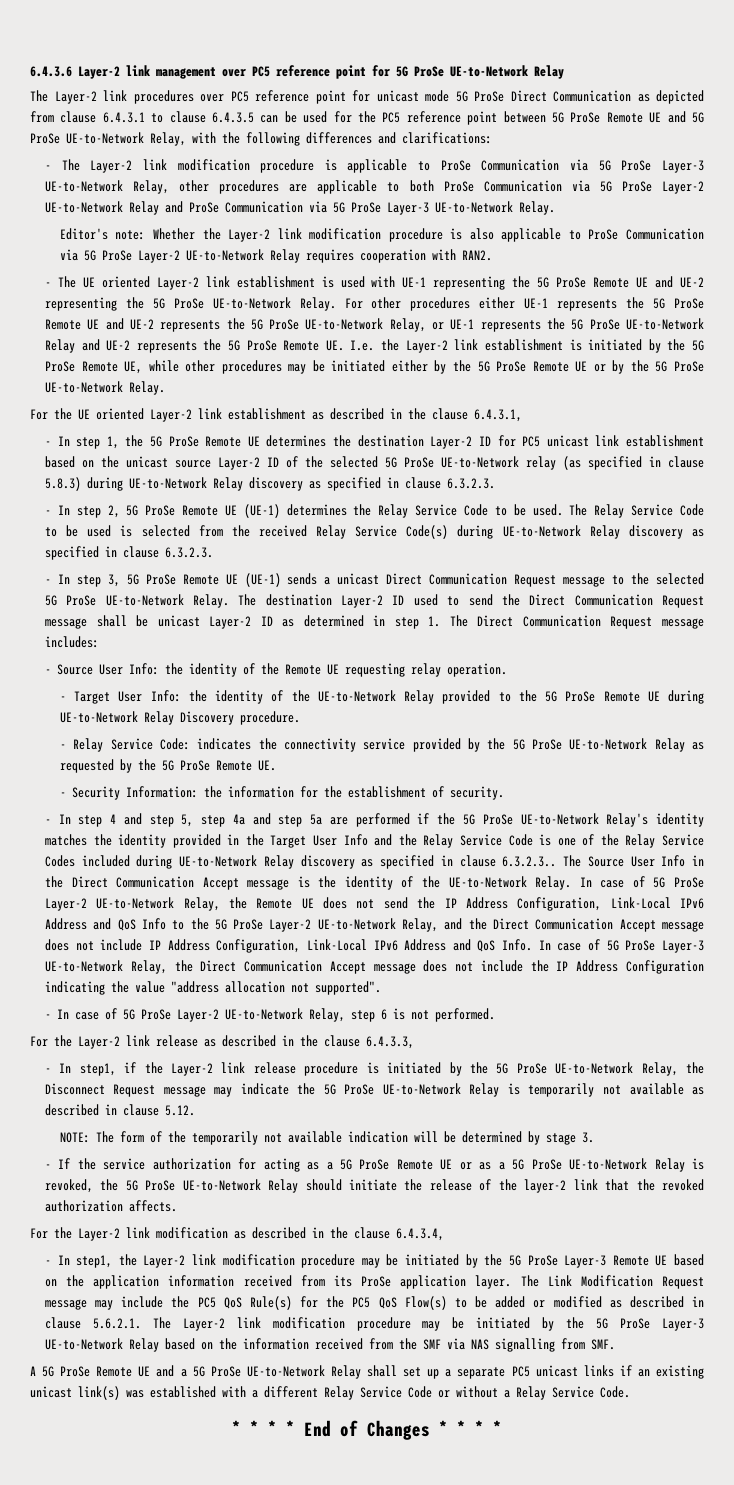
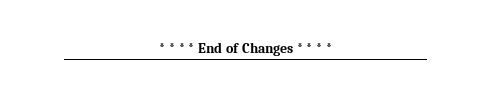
[30,65,564,79] [30,90,704,104] [30,111,704,125] [30,132,492,146] [44,159,704,173] [44,180,704,194] [44,201,555,215] [59,228,704,242] [59,249,492,263] [44,276,704,290] [44,297,704,311] [44,318,705,332] [44,339,705,353] [44,360,705,374] [44,381,165,395] [30,408,522,422] [44,435,704,449] [44,456,705,470] [44,477,495,491] [44,504,704,518] [44,525,704,539] [44,546,213,560] [44,573,704,587] [44,594,704,608] [44,615,705,629] [44,636,99,648] [44,663,507,677] [59,690,704,704] [59,711,300,725] [59,738,704,752] [59,759,276,773] [59,786,504,800] [44,813,704,827] [44,834,705,848] [44,855,705,869] [44,876,705,890] [44,897,704,911] [44,918,705,932] [44,939,704,953] [44,960,704,974] [44,981,381,995] [44,1008,495,1022] [30,1035,414,1049] [44,1062,705,1076] [44,1083,705,1097] [44,1104,195,1116] [59,1131,594,1145] [44,1158,705,1172] [44,1179,705,1193] [44,1200,177,1212] [30,1227,444,1241] [44,1254,704,1268] [44,1275,704,1289] [44,1296,704,1310] [44,1317,705,1331] [44,1338,615,1352] [30,1365,704,1379] [30,1386,630,1400] 6.4.3.6 Layer-2 link management over PC5 reference point for 5G ProSe UE-to-Network Relay // The Layer-2 link procedures over PC5 reference point for unicast mode 5G ProSe Direct Communication as depicted from clause 6.4.3.1 to clause 6.4.3.5 can be used for the PC5 reference point between 5G ProSe Remote UE and 5G ProSe UE-to-Network Relay, with the following differences and clarifications: // - The Layer-2 link modification procedure is applicable to ProSe Communication via 5G ProSe Layer-3 UE-to-Network Relay, other procedures are applicable to both ProSe Communication via 5G ProSe Layer-2 UE-to-Network Relay and ProSe Communication via 5G ProSe Layer-3 UE-to-Network Relay. // Editor's note: Whether the Layer-2 link modification procedure is also applicable to ProSe Communication via 5G ProSe Layer-2 UE-to-Network Relay requires cooperation with RAN2. // - The UE oriented Layer-2 link establishment is used with UE-1 representing the 5G ProSe Remote UE and UE-2 representing the 5G ProSe UE-to-Network Relay. For other procedures either UE-1 represents the 5G ProSe Remote UE and UE-2 represents the 5G ProSe UE-to-Network Relay, or UE-1 represents the 5G ProSe UE-to-Network Relay and UE-2 represents the 5G ProSe Remote UE. I.e. the Layer-2 link establishment is initiated by the 5G ProSe Remote UE, while other procedures may be initiated either by the 5G ProSe Remote UE or by the 5G ProSe UE-to-Network Relay. // For the UE oriented Layer-2 link establishment as described in the clause 6.4.3.1, // - In step 1, the 5G ProSe Remote UE determines the destination Layer-2 ID for PC5 unicast link establishment based on the unicast source Layer-2 ID of the selected 5G ProSe UE-to-Network relay (as specified in clause 5.8.3) during UE-to-Network Relay discovery as specified in clause 6.3.2.3. // - In step 2, 5G ProSe Remote UE (UE-1) determines the Relay Service Code to be used. The Relay Service Code to be used is selected from the received Relay Service Code(s) during UE-to-Network Relay discovery as specified in clause 6.3.2.3. // - In step 3, 5G ProSe Remote UE (UE-1) sends a unicast Direct Communication Request message to the selected 5G ProSe UE-to-Network Relay. The destination Layer-2 ID used to send the Direct Communication Request message shall be unicast Layer-2 ID as determined in step 1. The Direct Communication Request message includes: // - Source User Info: the identity of the Remote UE requesting relay operation. // - Target User Info: the identity of the UE-to-Network Relay provided to the 5G ProSe Remote UE during UE-to-Network Relay Discovery procedure. // - Relay Service Code: indicates the connectivity service provided by the 5G ProSe UE-to-Network Relay as requested by the 5G ProSe Remote UE. // - Security Information: the information for the establishment of security. // - In step 4 and step 5, step 4a and step 5a are performed if the 5G ProSe UE-to-Network Relay's identity matches the identity provided in the Target User Info and the Relay Service Code is one of the Relay Service Codes included during UE-to-Network Relay discovery as specified in clause 6.3.2.3.. The Source User Info in the Direct Communication Accept message is the identity of the UE-to-Network Relay. In case of 5G ProSe Layer-2 UE-to-Network Relay, the Remote UE does not send the IP Address Configuration, Link-Local IPv6 Address and QoS Info to the 5G ProSe Layer-2 UE-to-Network Relay, and the Direct Communication Accept message does not include IP Address Configuration, Link-Local IPv6 Address and QoS Info. In case of 5G ProSe Layer-3 UE-to-Network Relay, the Direct Communication Accept message does not include the IP Address Configuration indicating the value "address allocation not supported". // - In case of 5G ProSe Layer-2 UE-to-Network Relay, step 6 is not performed. // For the Layer-2 link release as described in the clause 6.4.3.3, // - In step1, if the Layer-2 link release procedure is initiated by the 5G ProSe UE-to-Network Relay, the Disconnect Request message may indicate the 5G ProSe UE-to-Network Relay is temporarily not available as described in clause 5.12. // NOTE: The form of the temporarily not available indication will be determined by stage 3. // - If the service authorization for acting as a 5G ProSe Remote UE or as a 5G ProSe UE-to-Network Relay is revoked, the 5G ProSe UE-to-Network Relay should initiate the release of the layer-2 link that the revoked authorization affects. // For the Layer-2 link modification as described in the clause 6.4.3.4, // - In step1, the Layer-2 link modification procedure may be initiated by the 5G ProSe Layer-3 Remote UE based on the application information received from its ProSe application layer. The Link Modification Request message may include the PC5 QoS Rule(s) for the PC5 QoS Flow(s) to be added or modified as described in clause 5.6.2.1. The Layer-2 link modification procedure may be initiated by the 5G ProSe Layer-3 UE-to-Network Relay based on the information received from the SMF via NAS signalling from SMF. // A 5G ProSe Remote UE and a 5G ProSe UE-to-Network Relay shall set up a separate PC5 unicast links if an existing unicast link(s) was established with a different Relay Service Code or without a Relay Service Code. // -> (159, 48) none

